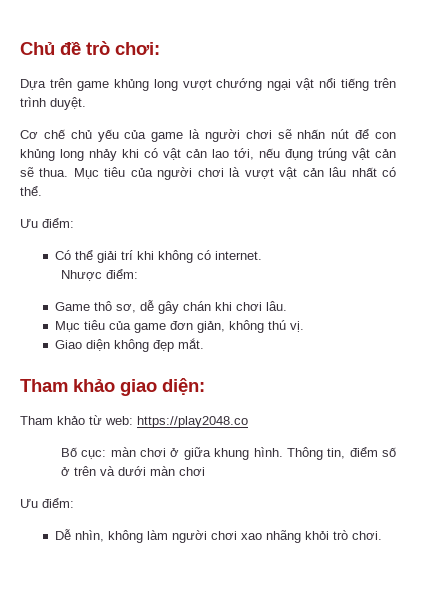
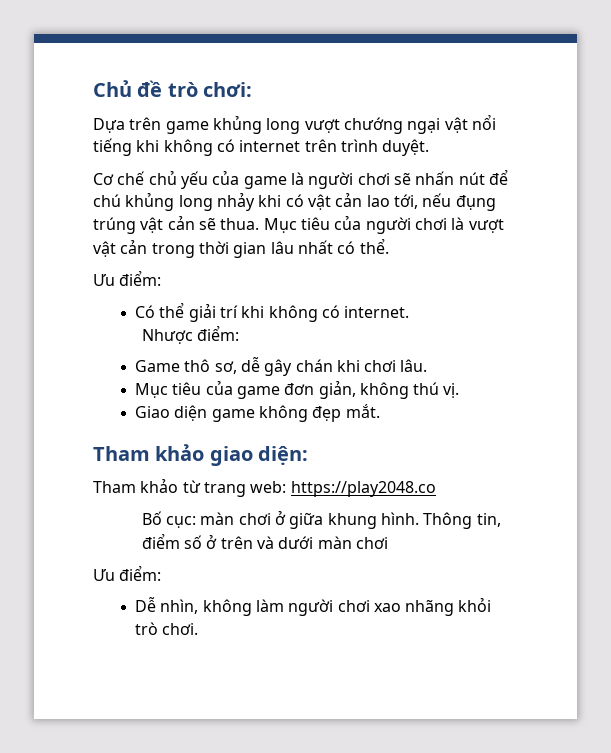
(370, 84) none -> [136,139,301,156] khi không có internet
[375,132,397,139] con -> [93,194,121,207] chú
(324, 172) none -> [151,241,267,258] trong thời gian
(110, 345) none -> [211,409,255,422] game
(102, 420) none -> [203,482,246,497] trang

